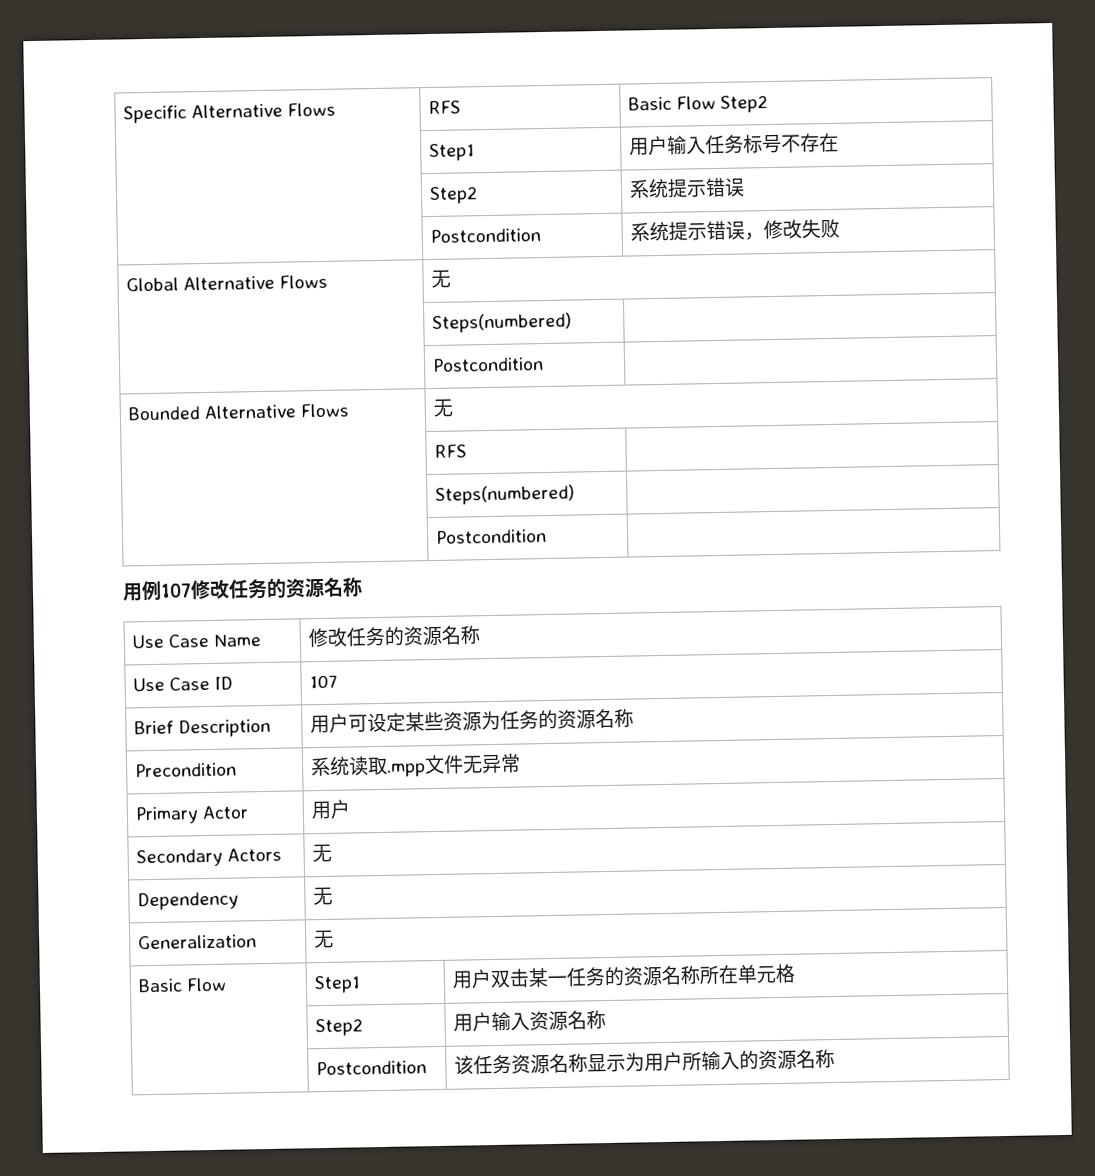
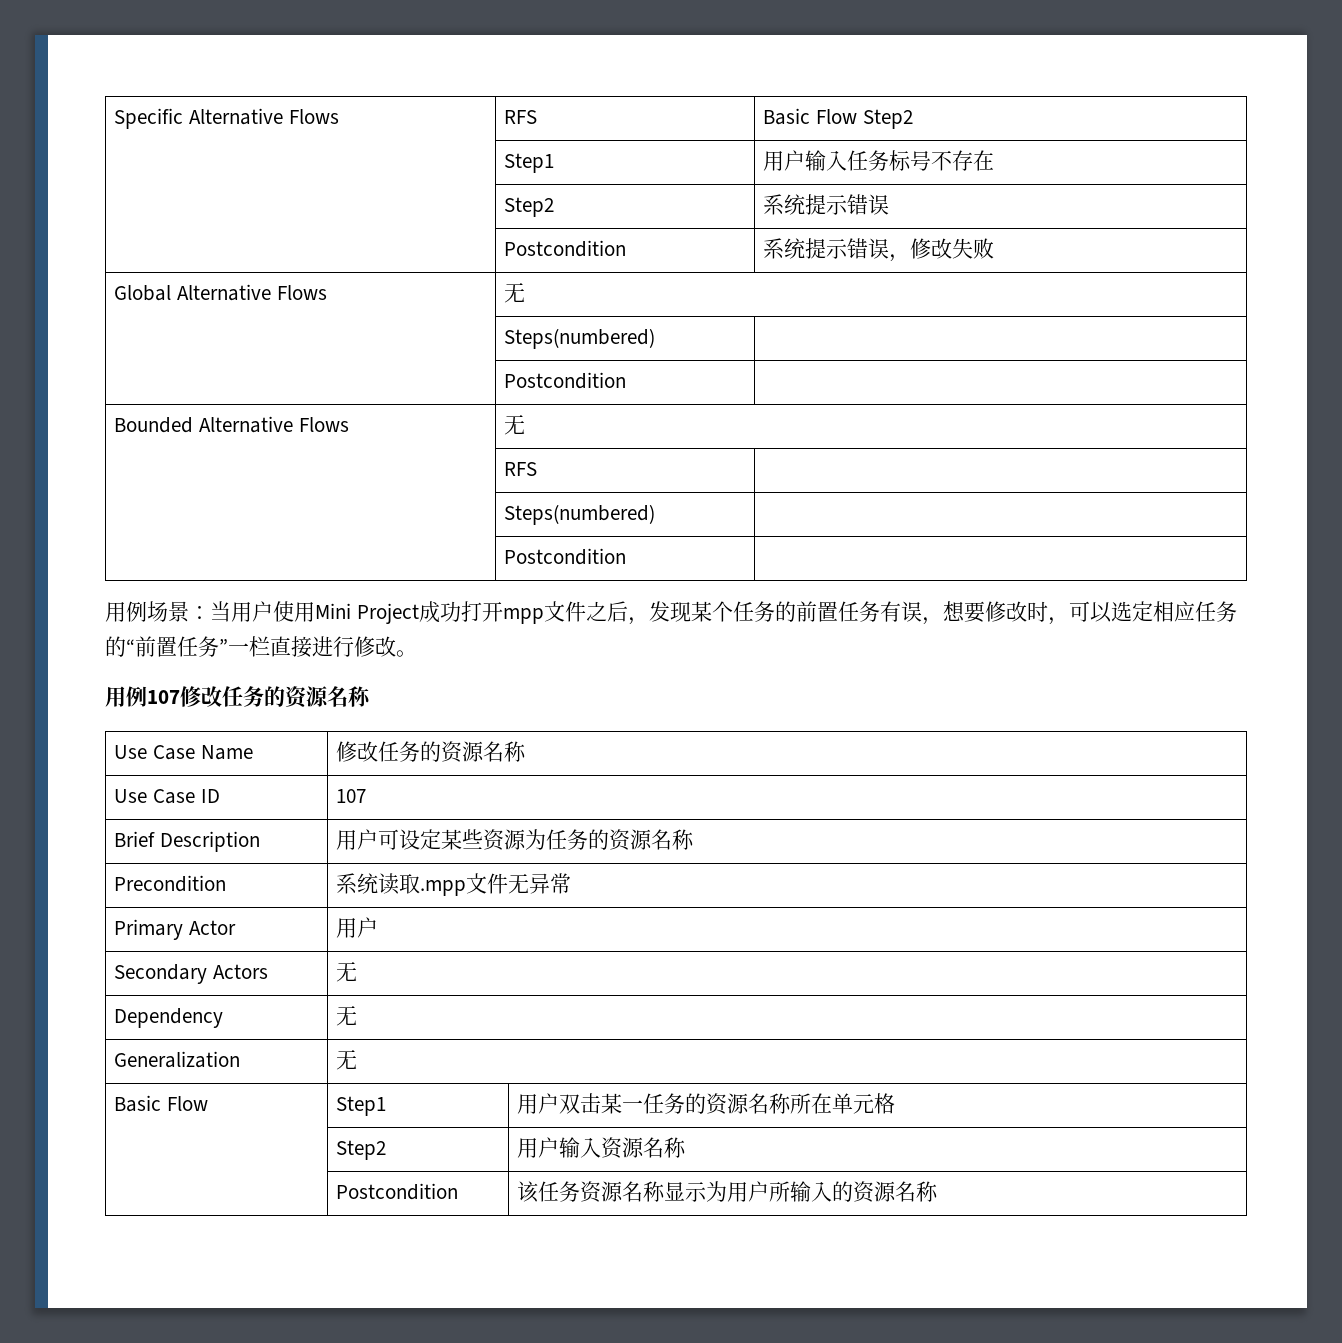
(547, 536) none -> [105,601,1237,625] [105,636,417,658] // 用例场景：当用户使用Mini Project成功打开mpp文件之后，发现某个任务的前置任务有误，想要修改时，可以选定相应任务的“前置任务”一栏直接进行修改。

